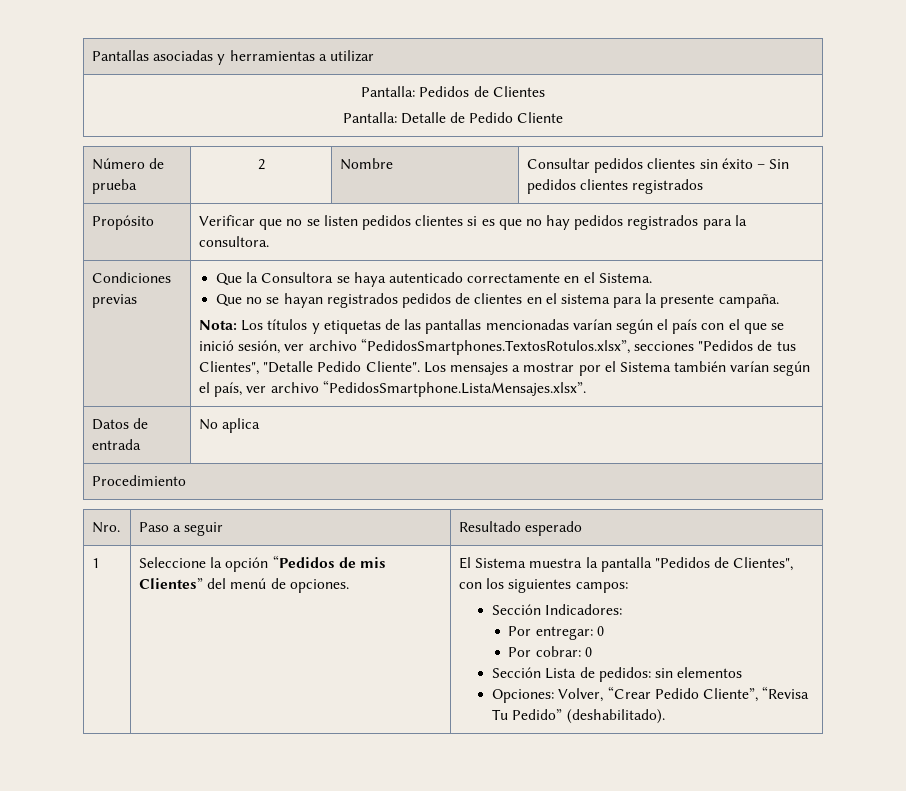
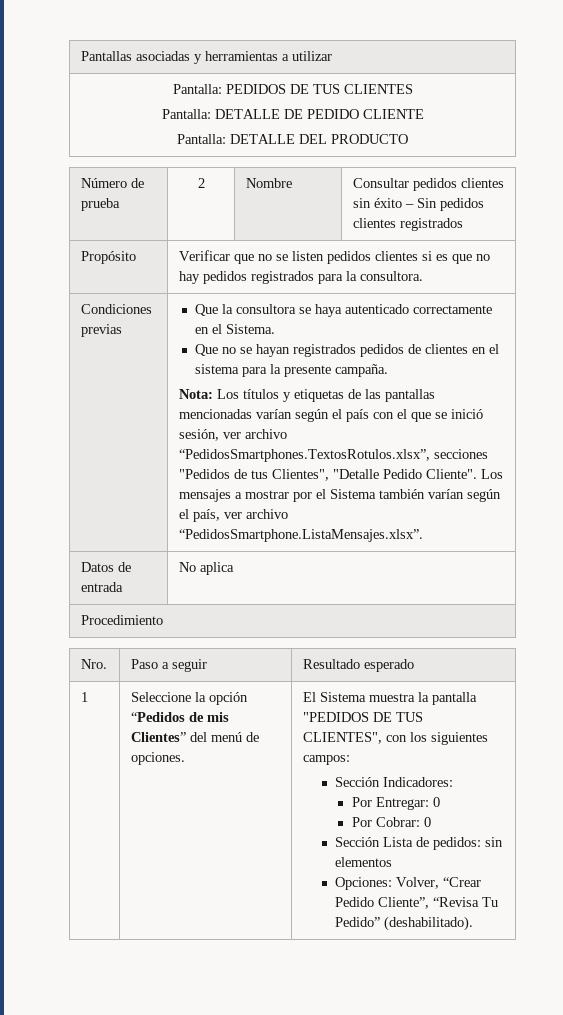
[419,86,545,97] [342,112,564,124] Pedidos de Clientes // Pantalla: Detalle de Pedido Cliente -> [225,84,413,94] [161,109,424,119] [177,134,408,144] PEDIDOS DE TUS CLIENTES // Pantalla: DETALLE DE PEDIDO CLIENTE // Pantalla: DETALLE DEL PRODUCTO
[261,272,334,283] Consultora -> [235,304,296,314] consultora
[654,557,794,571] "Pedidos de Clientes", -> [302,712,423,722] [302,732,382,744] "PEDIDOS DE TUS CLIENTES",
[535,626,593,640] entregar: -> [375,797,429,810] Entregar:
[535,646,581,657] cobrar: -> [375,817,420,827] Cobrar:

